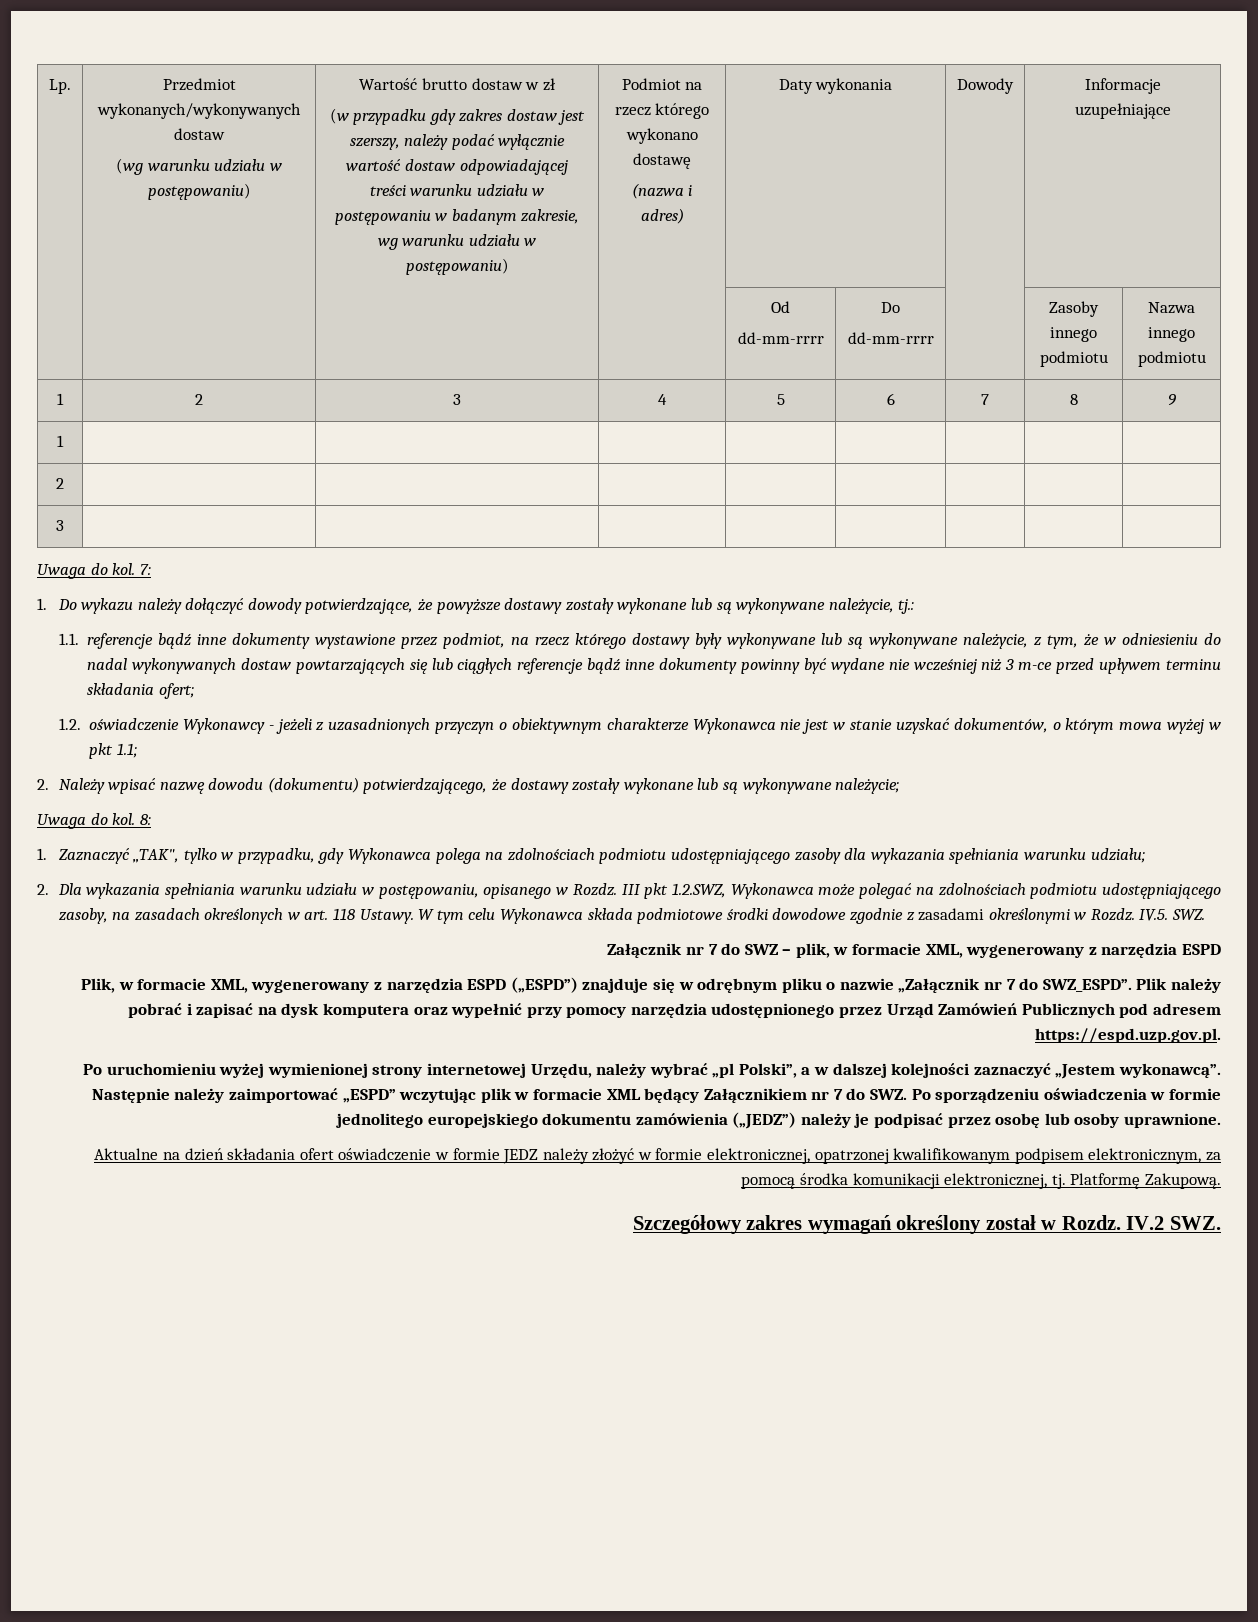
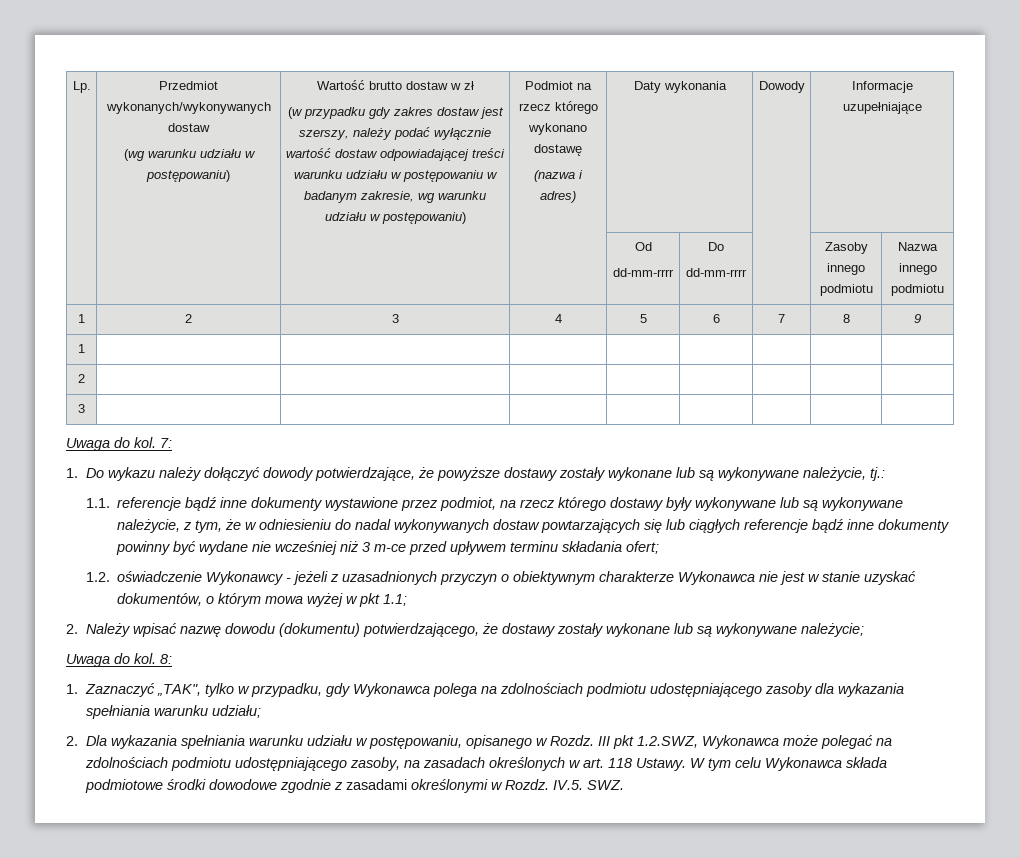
[607,943,1221,958] [81,977,1221,993] [127,1003,1221,1018] [1035,1028,1221,1043] [82,1063,1222,1079] [91,1088,1221,1103] [335,1112,1221,1129] [94,1148,1221,1164] [741,1173,1221,1189] [632,1215,1221,1234] // Załącznik nr 7 do SWZ – plik, w formacie XML, wygenerowany z narzędzia ESPD // Plik, w formacie XML, wygenerowany z narzędzia ESPD („ESPD”) znajduje się w odrębnym pliku o nazwie „Załącznik nr 7 do SWZ_ESPD”. Plik należy pobrać i zapisać na dysk komputera oraz wypełnić przy pomocy narzędzia udostępnionego przez Urząd Zamówień Publicznych pod adresem https://espd.uzp.gov.pl. // Po uruchomieniu wyżej wymienionej strony internetowej Urzędu, należy wybrać „pl Polski”, a w dalszej kolejności zaznaczyć „Jestem wykonawcą”. Następnie należy zaimportować „ESPD” wczytując plik w formacie XML będący Załącznikiem nr 7 do SWZ. Po sporządzeniu oświadczenia w formie jednolitego europejskiego dokumentu zamówienia („JEDZ”) należy je podpisać przez osobę lub osoby uprawnione. // Aktualne na dzień składania ofert oświadczenie w formie JEDZ należy złożyć w formie elektronicznej, opatrzonej kwalifikowanym podpisem elektronicznym, za pomocą środka komunikacji elektronicznej, tj. Platformę Zakupową. // Szczegółowy zakres wymagań określony został w Rozdz. IV.2 SWZ. -> (624, 785) none

